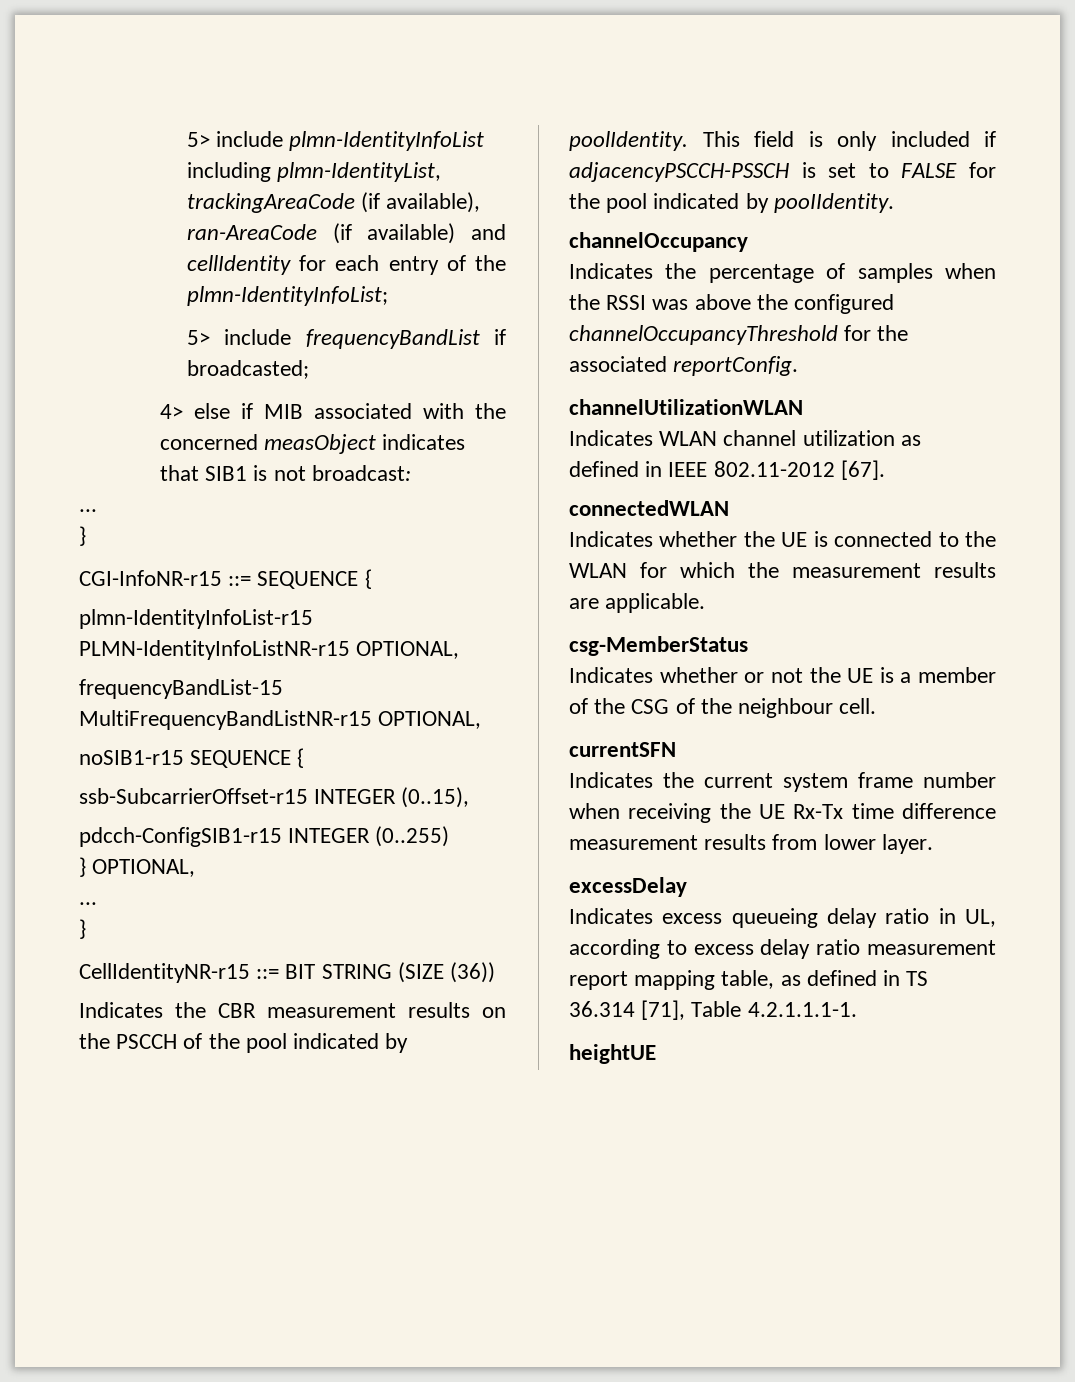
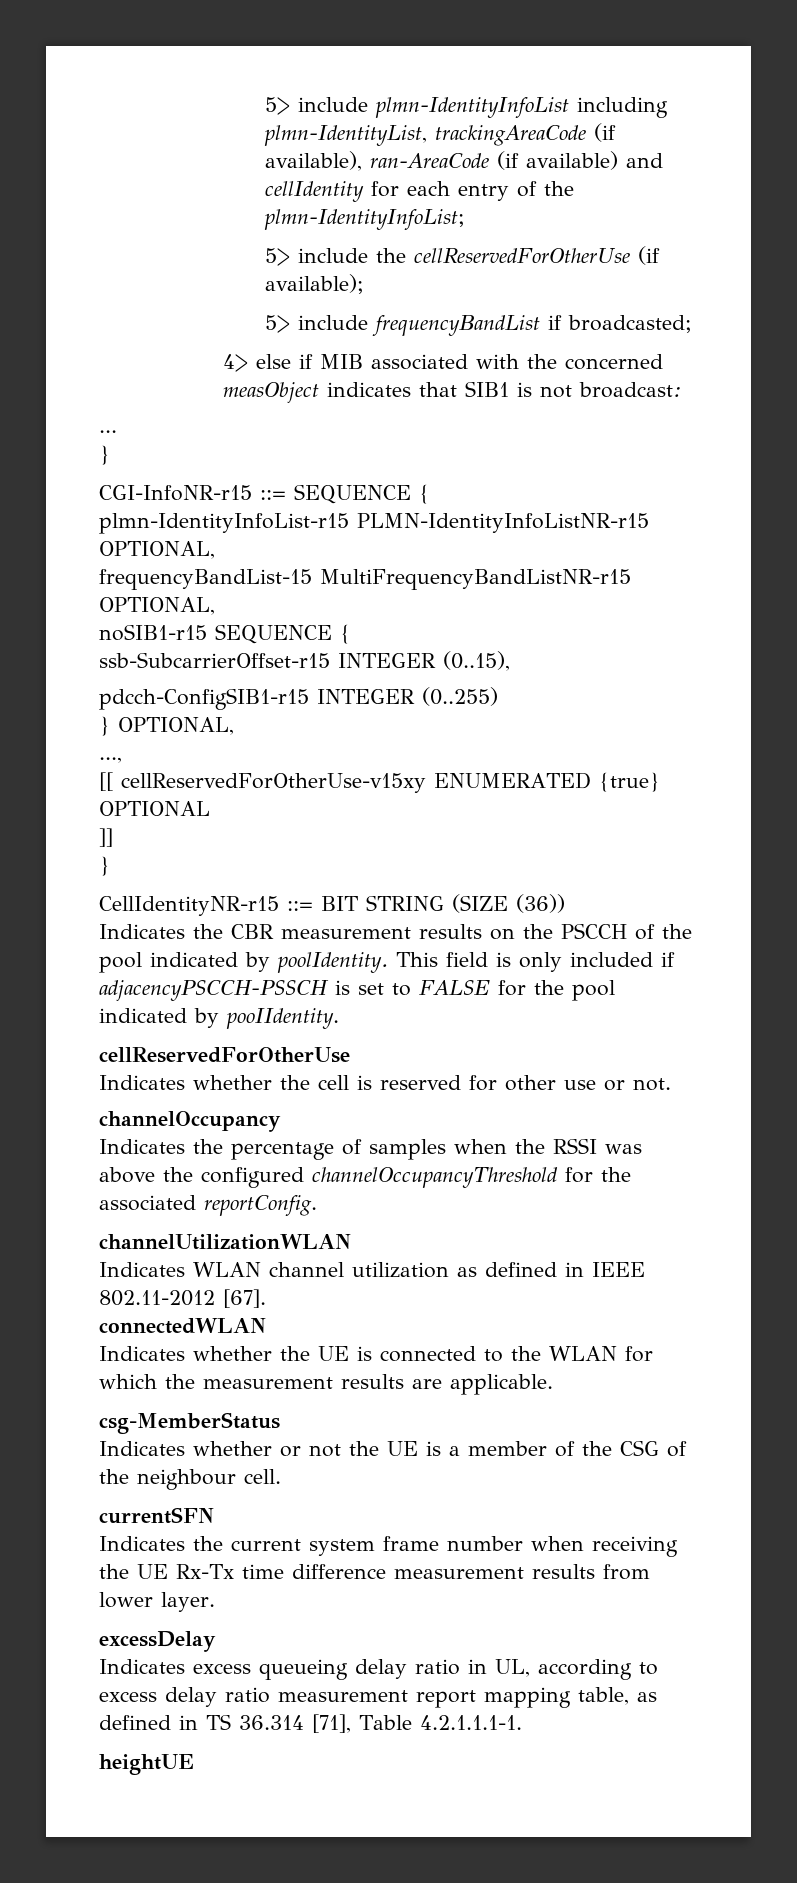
(389, 296) none -> [264,246,660,266] [264,274,364,294] // 5> include the cellReservedForOtherUse (if available);
[79,902,97,905] ... -> [99,757,122,763] [99,772,660,793] [99,801,210,816] [99,828,113,847] ..., // [[ cellReservedForOtherUse-v15xy ENUMERATED {true} OPTIONAL // ]]
(894, 203) none -> [99,1047,350,1063] [99,1075,671,1091] // cellReservedForOtherUse // Indicates whether the cell is reserved for other use or not.

